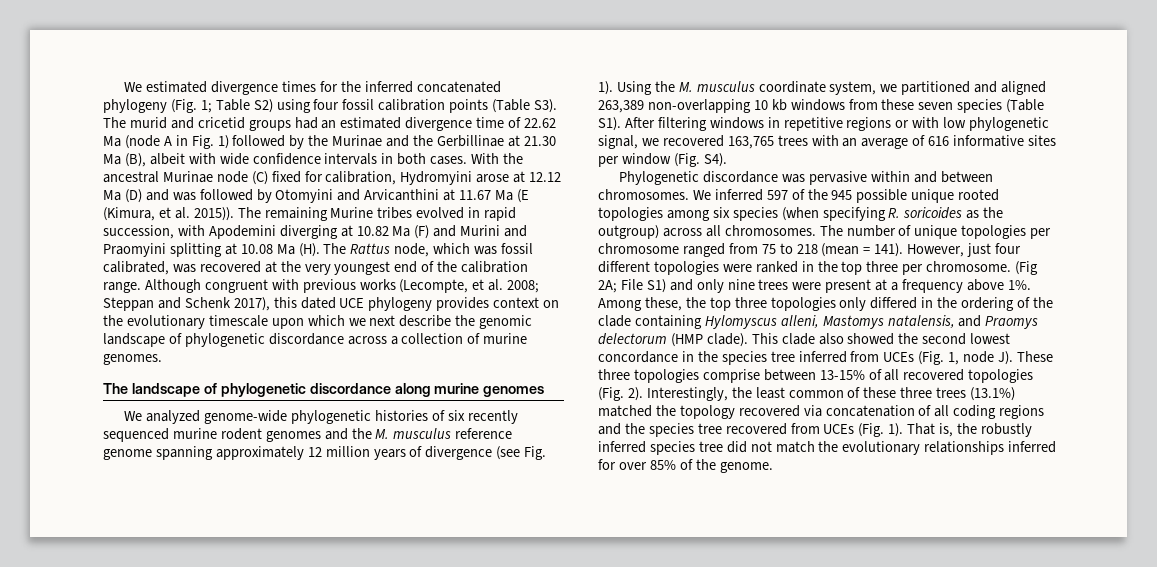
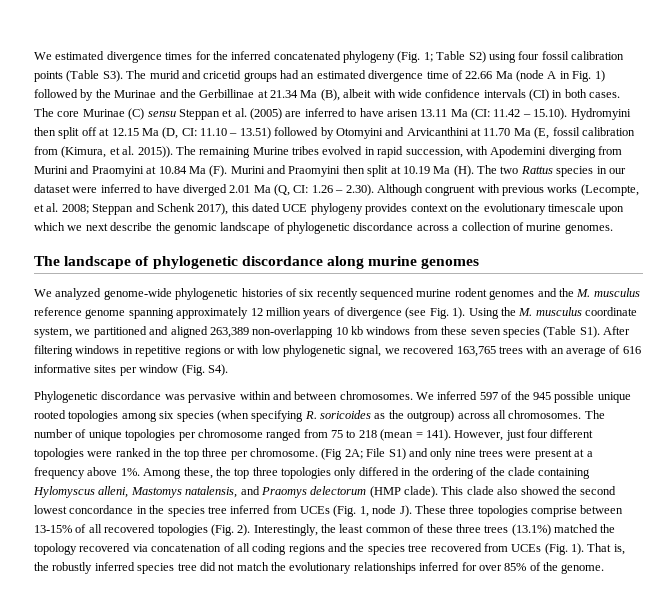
[524,118,557,128] 22.62 -> [465,71,493,79] 22.66
[523,136,556,146] 21.30 -> [270,90,298,98] 21.34
(378, 159) none -> [529,89,549,101] (CI)
[471,153,524,164] [103,171,562,185] [103,189,196,203] With the ancestral Murinae node (C) fixed for calibration, Hydromyini arose at 12.12 Ma (D) and was -> [34,108,631,120] [34,127,271,139] The core Murinae (C) sensu Steppan et al. (2005) are inferred to have arisen 13.11 Ma (CI: 11.42 – 15.10). Hydromyini then split off at 12.15 Ma (D, CI: 11.10 – 13.51)
[459,189,529,203] 11.67 Ma (E -> [483,127,635,139] [34,146,58,155] 11.70 Ma (E, fossil calibration from
[340,225,528,239] [103,243,534,257] [103,261,529,275] [103,282,141,293] at 10.82 Ma (F) and Murini and Praomyini splitting at 10.08 Ma (H). The Rattus node, which was fossil calibrated, was recovered at the very youngest end of the calibration range. -> [598,146,622,155] [34,165,626,177] [34,184,374,196] from Murini and Praomyini at 10.84 Ma (F). Murini and Praomyini then split at 10.19 Ma (H). The two Rattus species in our dataset were inferred to have diverged 2.01 Ma (Q, CI: 1.26 – 2.30).

